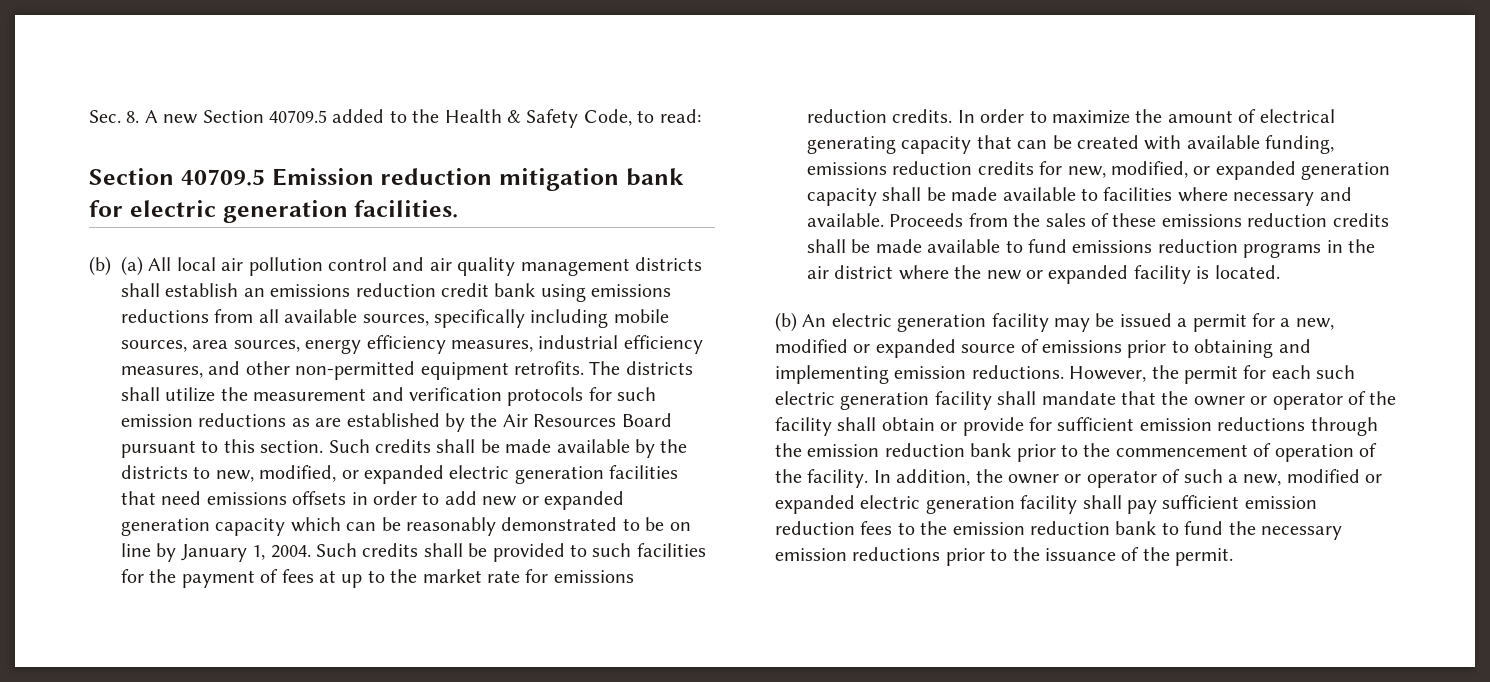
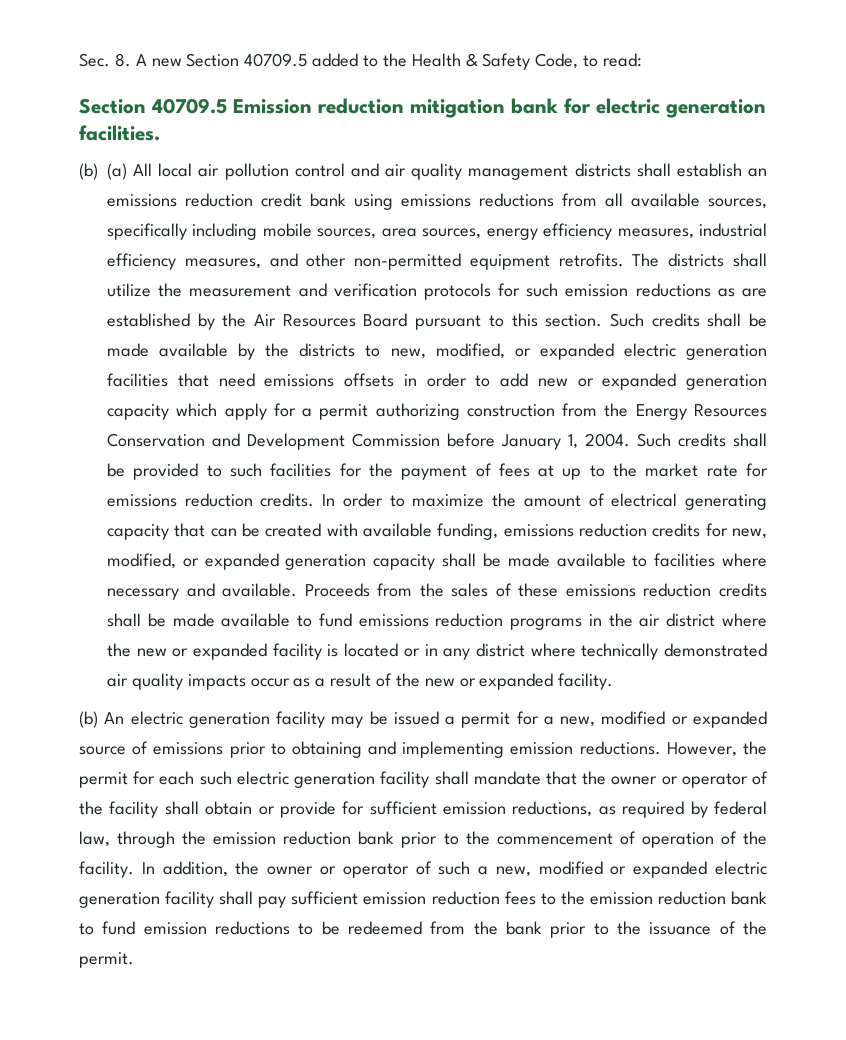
[346,517,691,536] [121,543,177,562] can be reasonably demonstrated to be on line by -> [224,403,767,420] [107,433,495,450] apply for a permit authorizing construction from the Energy Resources Conservation and Development Commission before
[1214,265,1280,279] located. -> [344,643,767,660] [107,673,614,690] located or in any district where technically demonstrated air quality impacts occur as a result of the new or expanded facility.
[1217,417,1306,431] reductions -> [512,801,767,818] [79,831,110,847] reductions, as required by federal law,
[1228,521,1342,540] [775,547,941,561] the necessary emission reductions -> [143,921,542,935] emission reductions to be redeemed from the bank

